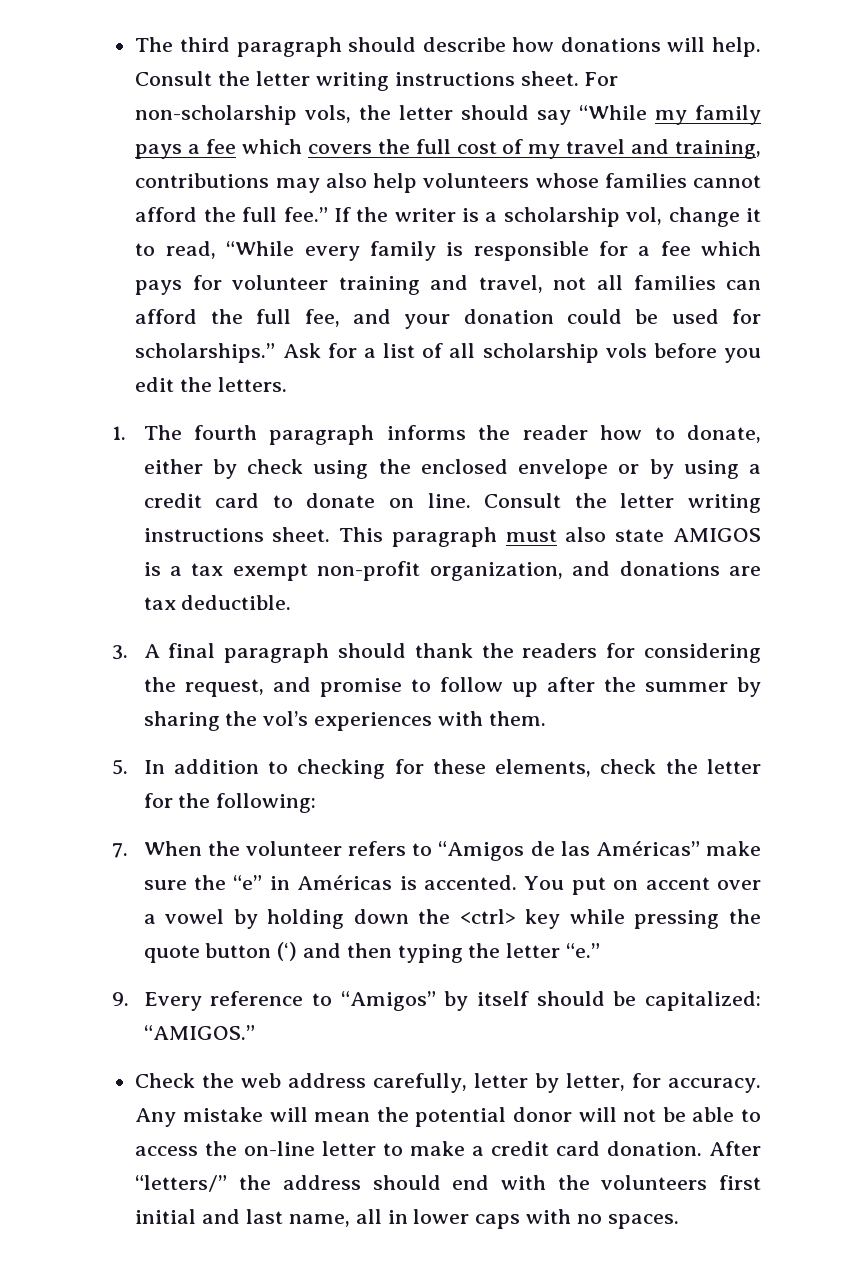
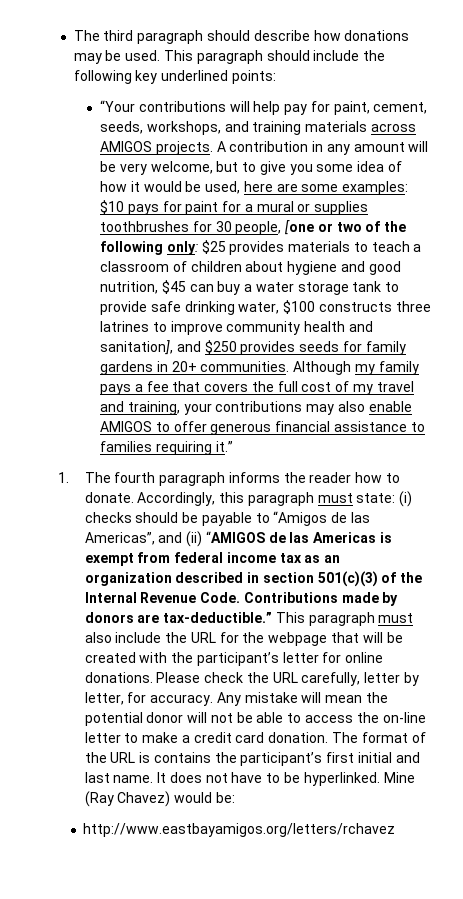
[667,37,761,57] [135,71,619,91] [135,105,648,125] will help. Consult the letter writing instructions sheet. For non-scholarship vols, the letter should say “While -> [73,50,386,64] [73,70,277,84] [99,100,428,115] [99,121,416,135] [99,141,429,155] [99,161,403,175] [99,181,409,195] [99,200,369,215] [99,220,407,235] [99,240,422,255] [99,261,401,275] [99,280,400,295] [99,300,431,315] [99,321,373,335] [99,340,406,355] [99,361,352,375] may be used. This paragraph should include the following key underlined points: // “Your contributions will help pay for paint, cement, seeds, workshops, and training materials across AMIGOS projects. A contribution in any amount will be very welcome, but to give you some idea of how it would be used, here are some examples: $10 pays for paint for a mural or supplies toothbrushes for 30 people, [one or two of the following only: $25 provides materials to teach a classroom of children about hygiene and good nutrition, $45 can buy a water storage tank to provide safe drinking water, $100 constructs three latrines to improve community health and sanitation], and $250 provides seeds for family gardens in 20+ communities. Although
[242,139,303,154] which -> [172,381,201,392] that
(761, 149) none -> [183,403,212,415] your
[373,173,761,193] [135,207,761,227] [135,241,761,261] [135,275,761,295] [135,309,761,329] [135,343,762,363] [135,377,288,392] help volunteers whose families cannot afford the full fee.” If the writer is a scholarship vol, change it to read, “While every family is responsible for a fee which pays for volunteer training and travel, not all families can afford the full fee, and your donation could be used for scholarships.” Ask for a list of all scholarship vols before you edit the letters. -> [368,401,412,412] [99,421,425,435] [99,441,233,455] enable AMIGOS to offer generous financial assistance to families requiring it.”
[687,425,762,443] [143,459,761,479] [143,493,761,513] [143,527,762,547] [143,561,761,581] [143,595,292,610] [111,643,761,663] [143,677,762,697] [143,711,546,731] [111,759,762,779] [143,793,317,813] [111,841,761,861] [143,875,761,895] [143,909,761,929] [143,942,601,963] [111,991,761,1011] [143,1025,255,1040] [135,1073,367,1088] donate, either by check using the enclosed envelope or by using a credit card to donate on line. Consult the letter writing instructions sheet. This paragraph must also state AMIGOS is a tax exempt non-profit organization, and donations are tax deductible. // 3. A final paragraph should thank the readers for considering the request, and promise to follow up after the summer by sharing the vol’s experiences with them. // 5. In addition to checking for these elements, check the letter for the following: // 7. When the volunteer refers to “Amigos de las Américas” make sure the “e” in Américas is accented. You put on accent over a vowel by holding down the <ctrl> key while pressing the quote button (‘) and then typing the letter “e.” // 9. Every reference to “Amigos” by itself should be capitalized: “AMIGOS.” // Check the web address -> [84,491,413,507] [84,511,371,526] [84,531,393,547] [84,552,341,566] [84,571,423,587] [84,592,399,606] [84,612,414,626] [84,632,403,646] [84,652,384,666] [84,672,298,683] donate. Accordingly, this paragraph must state: (i) checks should be payable to “Amigos de las Americas”, and (ii) “AMIGOS de las Americas is exempt from federal income tax as an organization described in section 501(c)(3) of the Internal Revenue Code. Contributions made by donors are tax-deductible.” This paragraph must also include the URL for the webpage that will be created with the participant’s letter for online donations. Please check the URL
[709,1141,762,1156] [135,1175,761,1192] [135,1209,679,1229] After “letters/” the address should end with the volunteers first initial and last name, all in lower caps with no spaces. -> [332,732,426,743] [84,752,420,766] [84,772,415,786] [84,791,235,807] [83,823,396,837] The format of the URL is contains the participant’s first initial and last name. It does not have to be hyperlinked. Mine (Ray Chavez) would be: // http://www.eastbayamigos.org/letters/rchavez

